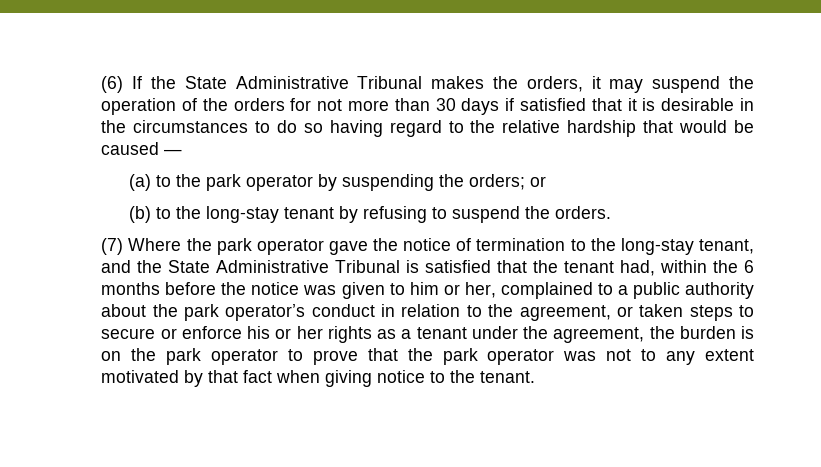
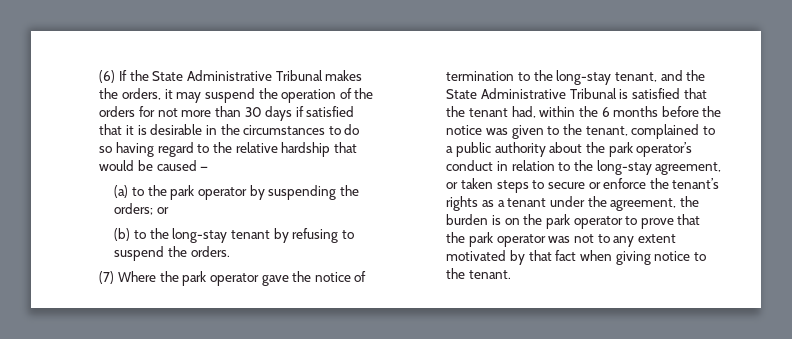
[409,282,496,298] him or her, -> [562,124,628,136] the tenant,
(514, 310) none -> [596,160,652,175] long-stay
[247,326,323,339] his or her -> [649,178,720,189] the tenant’s

